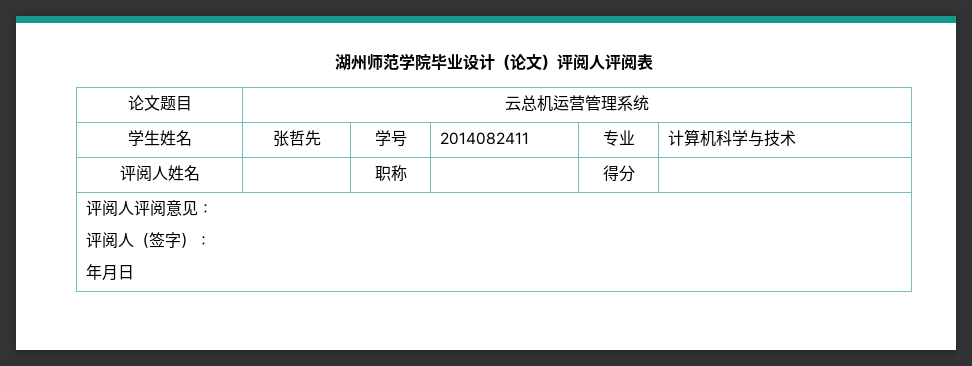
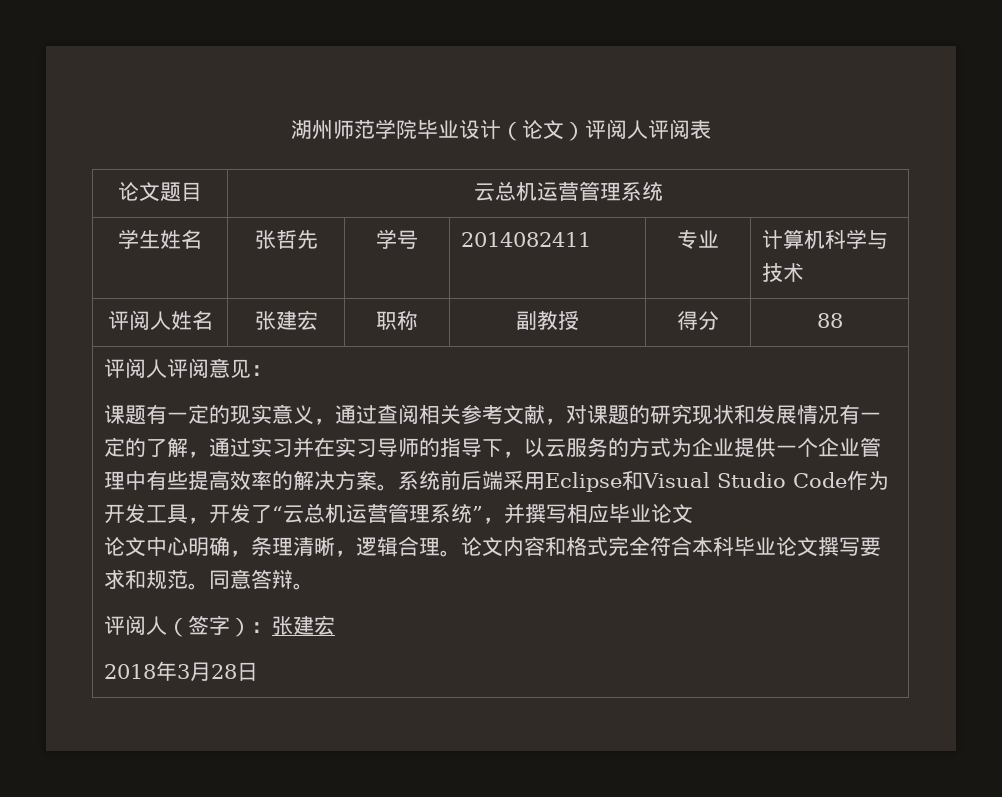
(200, 173) none -> [254,310,318,330] 张建宏
(407, 173) none -> [516,310,579,330] 副教授
(635, 173) none -> [816,313,843,328] 88
(214, 209) none -> [103,404,881,425] [103,437,881,458] [103,470,889,492] [103,503,693,524] [103,536,881,557] [103,569,314,590] // 课题有一定的现实意义，通过查阅相关参考文献，对课题的研究现状和发展情况有一定的了解，通过实习并在实习导师的指导下，以云服务的方式为企业提供一个企业管理中有些提高效率的解决方案。系统前后端采用Eclipse和Visual Studio Code作为开发工具，开发了“云总机运营管理系统”，并撰写相应毕业论文 // 论文中心明确，条理清晰，逻辑合理。论文内容和格式完全符合本科毕业论文撰写要求和规范。同意答辩。
[86,264,119,281] // 年月 -> [271,615,335,635] [103,661,237,681] 张建宏 // 2018年3月28

